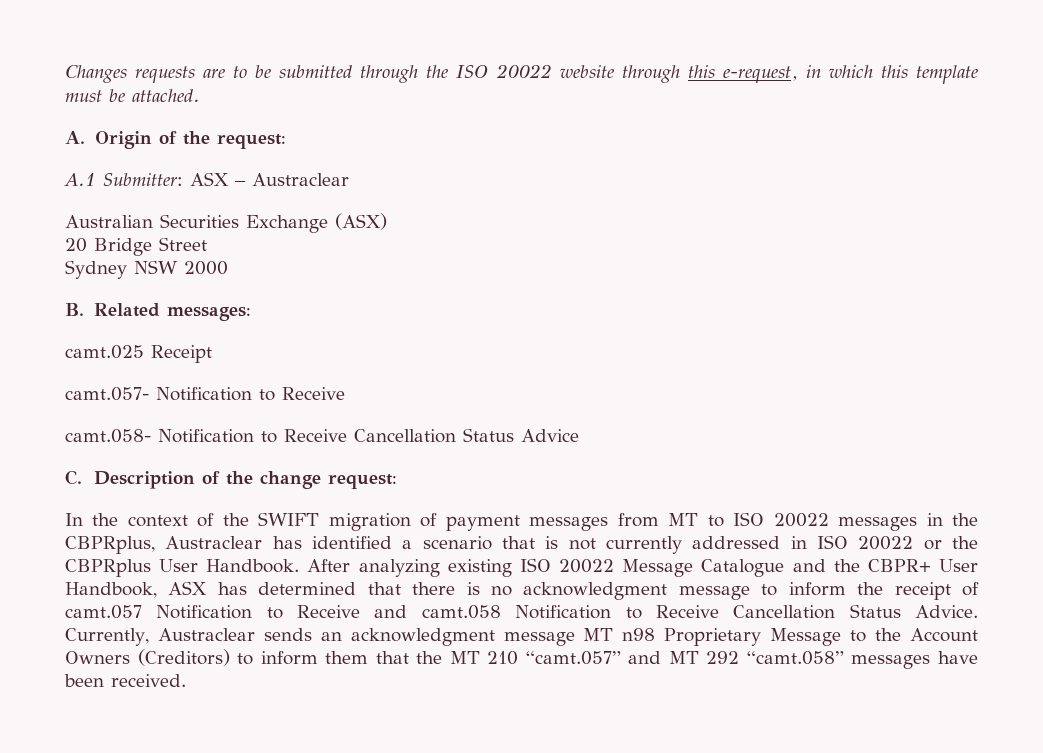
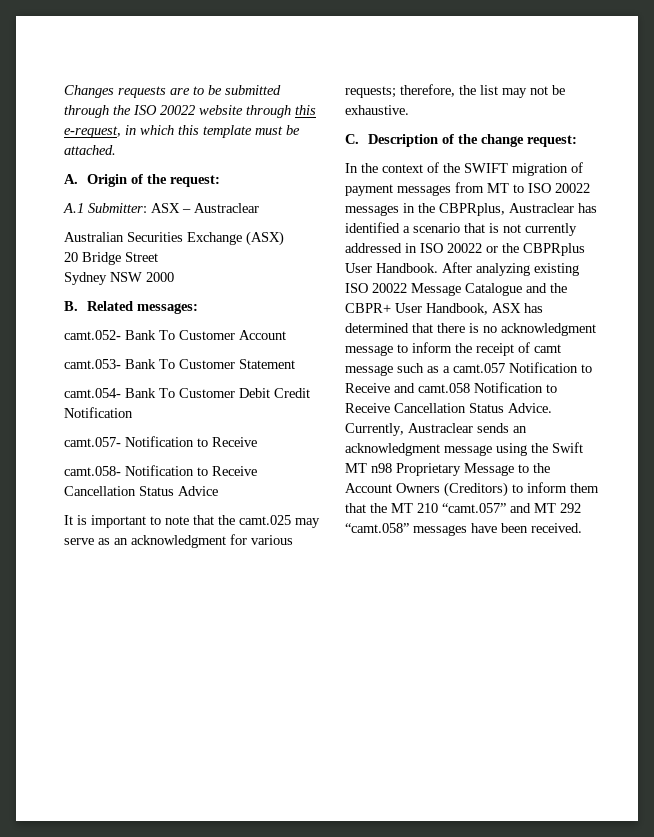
[65,345,212,363] camt.025 Receipt -> [64,330,286,340] [64,359,295,369] [64,388,310,398] [64,407,133,418] camt.052- Bank To Customer Account // camt.053- Bank To Customer Statement // camt.054- Bank To Customer Debit Credit Notification
(579, 435) none -> [64,515,320,528] [64,534,293,548] [345,84,565,98] [345,105,409,115] // It is important to note that the camt.025 may serve as an acknowledgment for various requests; therefore, the list may not be exhaustive.
(980, 589) none -> [534,344,561,353] [345,363,450,376] camt message such as a
(575, 639) none -> [496,442,583,456] using the Swift

